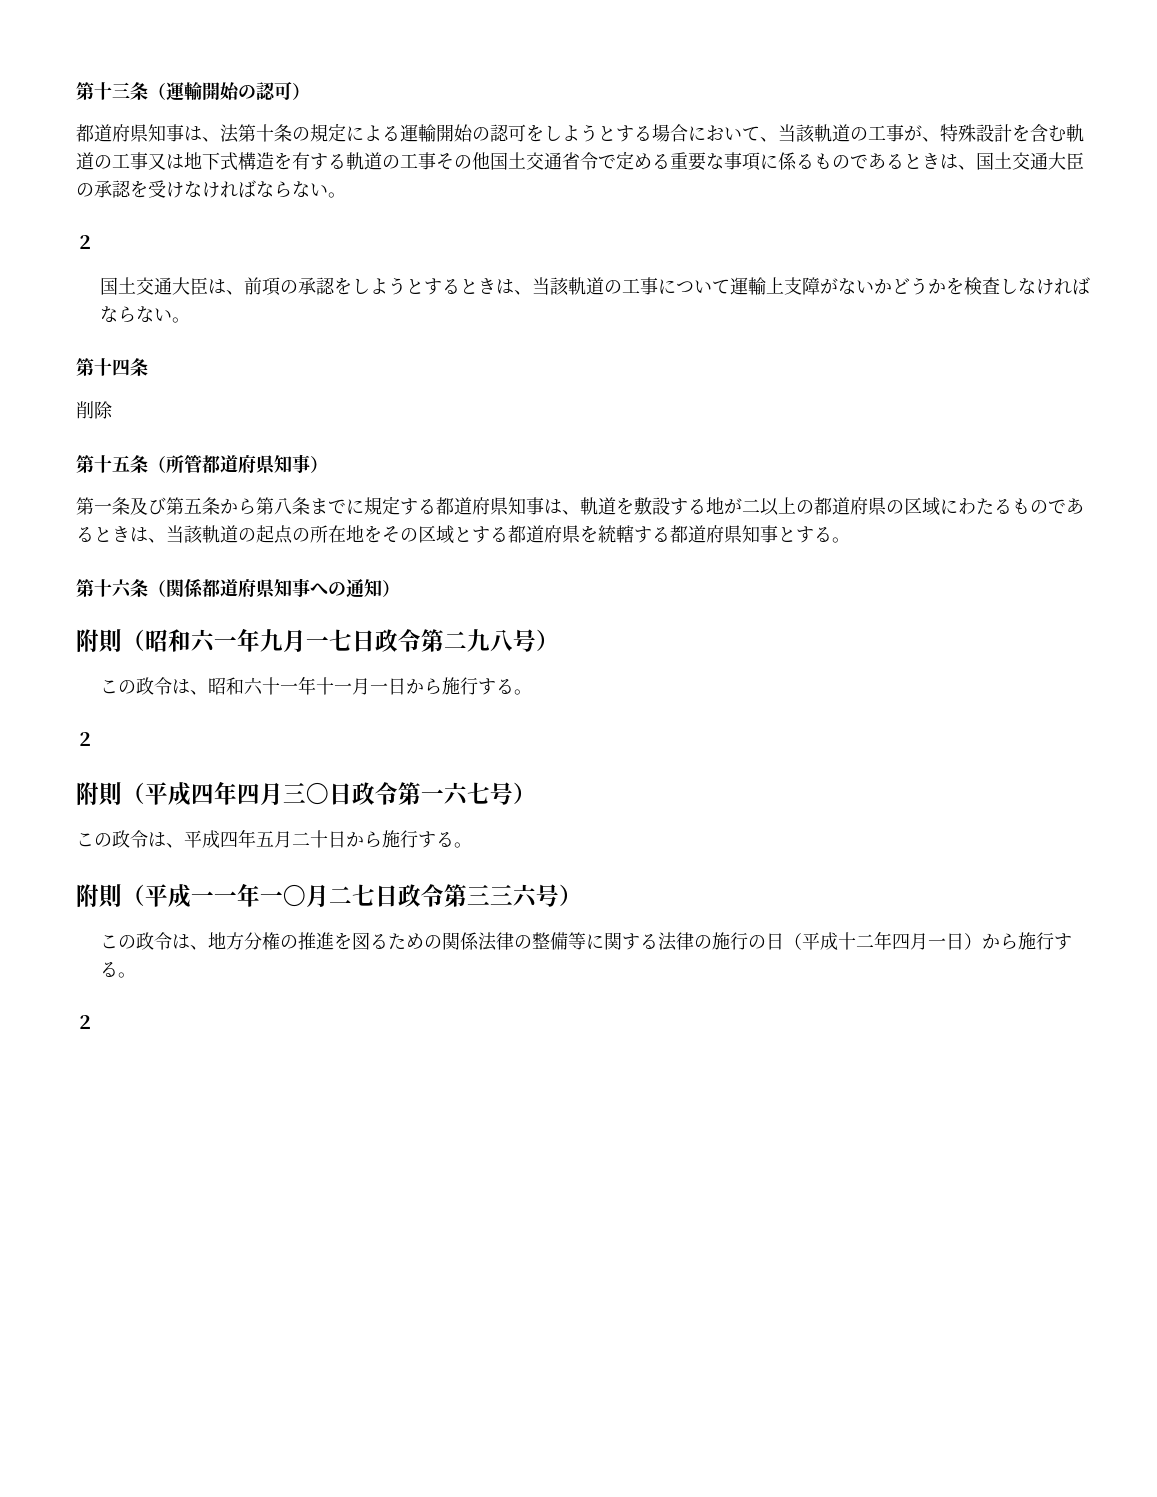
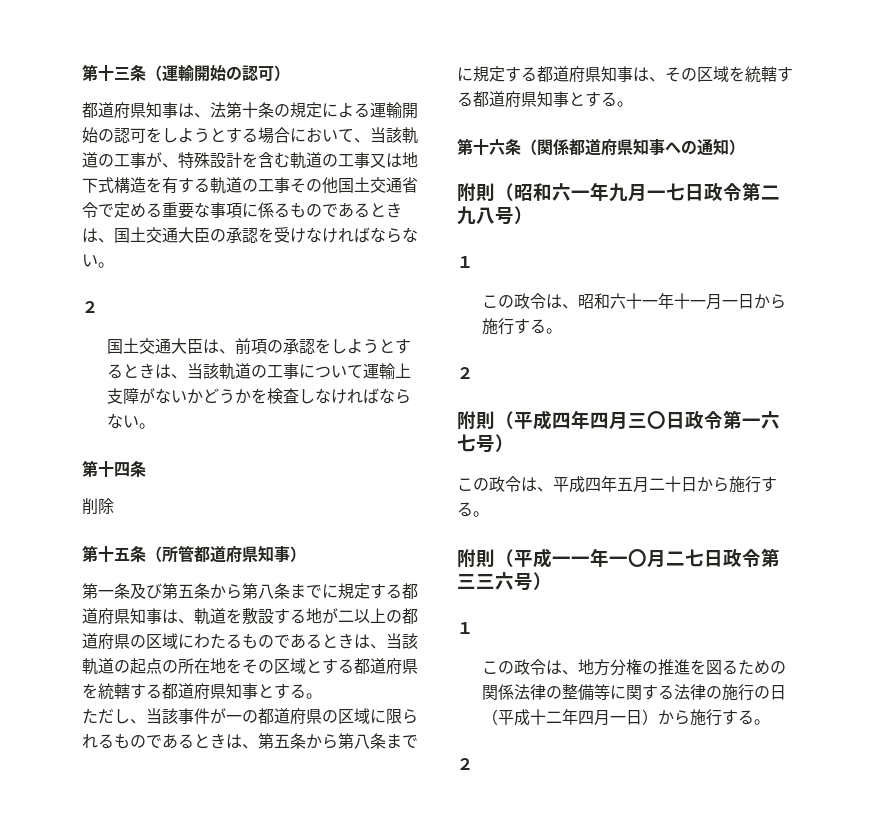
(850, 540) none -> [82,708,418,725] [82,733,418,749] [457,66,793,83] [457,91,633,108] // ただし、当該事件が一の都道府県の区域に限られるものであるときは、第五条から第八条までに規定する都道府県知事は、その区域を統轄する都道府県知事とする。
(559, 640) none -> [457,256,473,268] // １
(582, 895) none -> [457,622,473,634] // １

